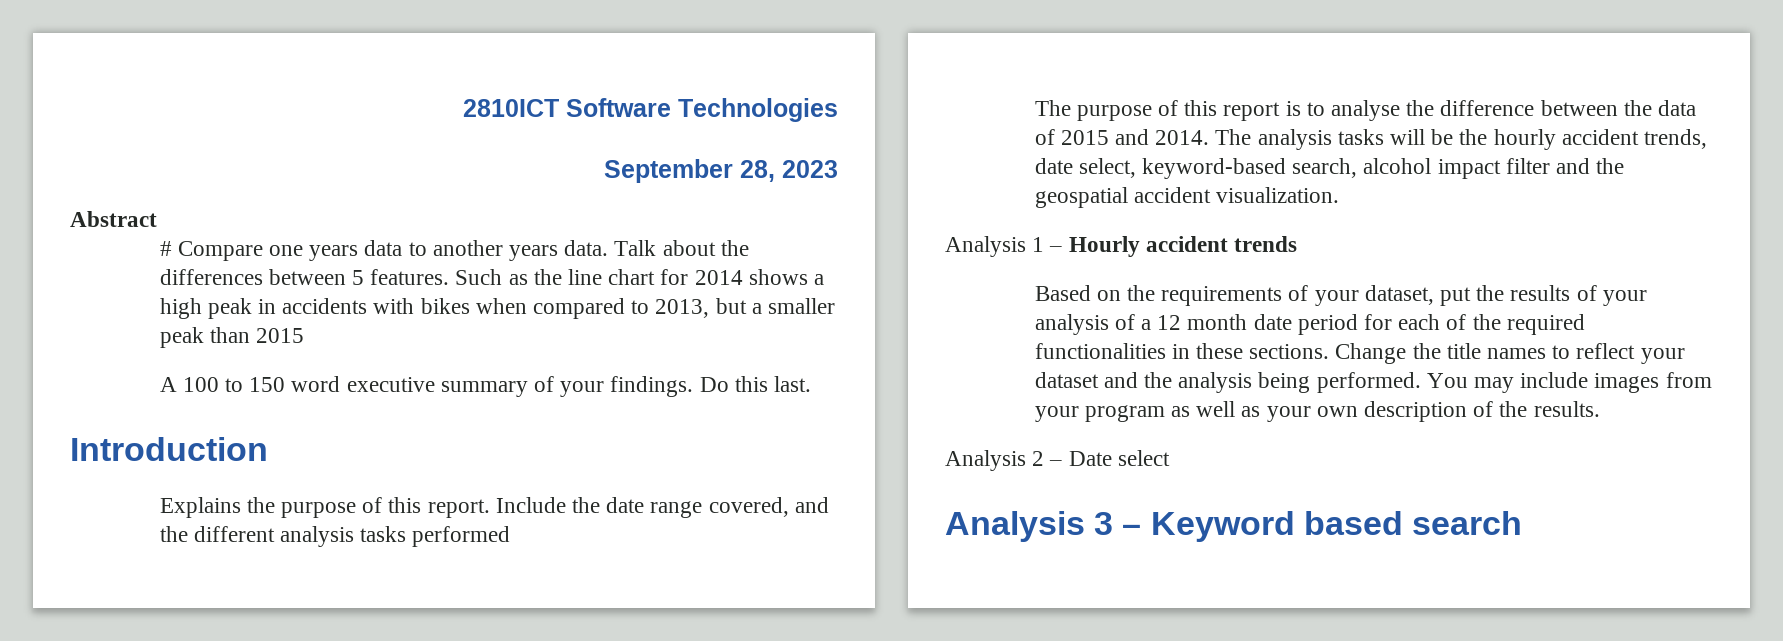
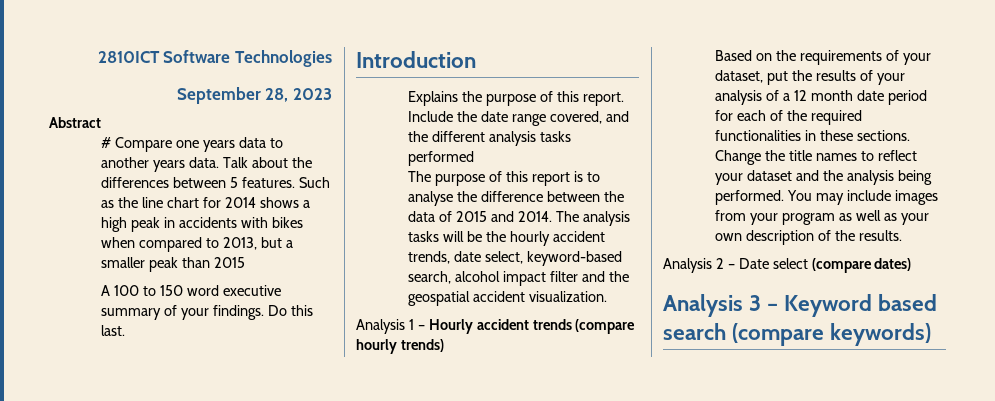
(1298, 244) none -> [575,319,636,334] [356,339,444,354] (compare hourly trends)
(1170, 458) none -> [811,258,912,273] (compare dates)
(1522, 523) none -> [732,323,932,346] (compare keywords)

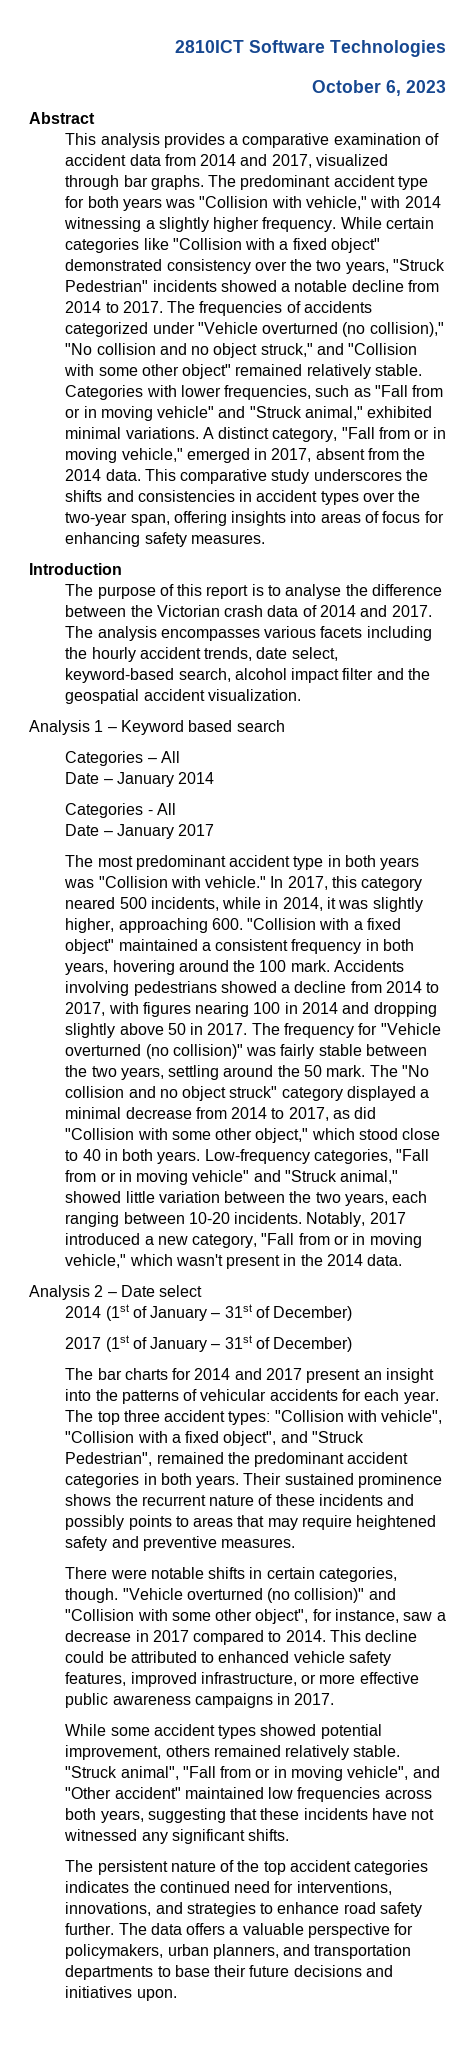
[176,87,289,104] September 28, -> [312,80,401,96] October 6,
[101,137,283,152] [101,157,312,172] [101,177,330,188] [101,197,310,208] [101,217,303,232] [101,237,293,252] [101,257,245,272] [101,285,281,296] [101,305,313,320] [101,325,126,336] [356,51,476,68] [408,91,624,106] [408,111,629,126] [408,131,571,146] [408,151,475,166] # Compare one years data to another years data. Talk about the differences between 5 features. Such as the line chart for 2014 shows a high peak in accidents with bikes when compared to 2013, but a smaller peak than 2015 // A 100 to 150 word executive summary of your findings. Do this last. // Introduction // Explains the purpose of this report. Include the date range covered, and the different analysis tasks performed -> [65,133,440,148] [65,154,389,168] [65,175,429,190] [65,196,441,211] [64,217,435,232] [65,238,381,253] [65,259,446,274] [65,280,440,292] [65,301,373,316] [65,322,444,337] [65,343,418,358] [64,364,423,379] [65,385,444,400] [65,406,433,421] [65,427,446,442] [65,448,426,463] [65,469,429,484] [65,490,421,505] [65,511,444,526] [65,532,265,547] [29,563,122,575] This analysis provides a comparative examination of accident data from 2014 and 2017, visualized through bar graphs. The predominant accident type for both years was "Collision with vehicle," with 2014 witnessing a slightly higher frequency. While certain categories like "Collision with a fixed object" demonstrated consistency over the two years, "Struck Pedestrian" incidents showed a notable decline from 2014 to 2017. The frequencies of accidents categorized under "Vehicle overturned (no collision)," "No collision and no object struck," and "Collision with some other object" remained relatively stable. Categories with lower frequencies, such as "Fall from or in moving vehicle" and "Struck animal," exhibited minimal variations. A distinct category, "Fall from or in moving vehicle," emerged in 2017, absent from the 2014 data. This comparative study underscores the shifts and consistencies in accident types over the two-year span, offering insights into areas of focus for enhancing safety measures. // Introduction
[408,211,630,226] [408,231,482,242] data of 2015 and 2014. The analysis tasks will be -> [156,605,432,617] [65,626,432,641] Victorian crash data of 2014 and 2017. The analysis encompasses various facets including
[428,319,636,334] [356,339,444,354] [715,50,931,65] [715,70,905,85] [715,90,927,105] [715,110,862,125] [715,130,910,141] [715,150,917,165] [715,170,932,185] [715,190,938,205] [715,210,929,225] [715,230,902,245] Hourly accident trends (compare hourly trends) // Based on the requirements of your dataset, put the results of your analysis of a 12 month date period for each of the required functionalities in these sections. Change the title names to reflect your dataset and the analysis being performed. You may include images from your program as well as your own description of the results. -> [120,720,285,735] [65,751,180,766] [65,772,215,787] [65,803,176,818] [65,824,215,839] [65,855,420,870] [64,876,423,891] [65,897,423,912] [65,918,402,933] [65,939,415,954] [65,960,405,975] [65,981,440,996] [65,1002,437,1017] [65,1023,441,1038] [65,1044,428,1059] [65,1065,430,1080] [65,1086,430,1101] [65,1107,377,1121] [65,1128,441,1143] [65,1149,430,1164] [65,1170,399,1185] [65,1191,428,1206] [65,1212,406,1227] [65,1233,422,1248] [65,1254,403,1269] Keyword based search // Categories – All // Date – January 2014 // Categories - All // Date – January 2017 // The most predominant accident type in both years was "Collision with vehicle." In 2017, this category neared 500 incidents, while in 2014, it was slightly higher, approaching 600. "Collision with a fixed object" maintained a consistent frequency in both years, hovering around the 100 mark. Accidents involving pedestrians showed a decline from 2014 to 2017, with figures nearing 100 in 2014 and dropping slightly above 50 in 2017. The frequency for "Vehicle overturned (no collision)" was fairly stable between the two years, settling around the 50 mark. The "No collision and no object struck" category displayed a minimal decrease from 2014 to 2017, as did "Collision with some other object," which stood close to 40 in both years. Low-frequency categories, "Fall from or in moving vehicle" and "Struck animal," showed little variation between the two years, each ranging between 10-20 incidents. Notably, 2017 introduced a new category, "Fall from or in moving vehicle," which wasn't present in the 2014 data.
[811,258,912,273] [663,294,938,317] [663,323,932,346] (compare dates) // Analysis 3 – Keyword based search (compare keywords) -> [65,1304,353,1321] [65,1335,353,1352] [65,1368,435,1383] [65,1389,439,1404] [65,1410,443,1425] [65,1431,365,1446] [65,1452,409,1467] [65,1473,443,1488] [65,1494,415,1506] [65,1515,437,1530] [65,1536,296,1551] [65,1567,398,1582] [65,1588,396,1603] [65,1609,446,1624] [65,1630,418,1645] [65,1651,392,1666] [65,1672,419,1687] [65,1693,335,1708] [65,1724,382,1739] [65,1745,401,1760] [65,1766,440,1781] [65,1787,432,1802] [65,1808,435,1823] [64,1829,290,1844] [65,1860,429,1875] [65,1881,392,1895] [65,1902,423,1917] [65,1923,414,1938] [65,1944,412,1959] [65,1965,394,1980] [65,1986,177,2001] // 2014 (1st of January – 31st of December) // 2017 (1st of January – 31st of December) // The bar charts for 2014 and 2017 present an insight into the patterns of vehicular accidents for each year. The top three accident types: "Collision with vehicle", "Collision with a fixed object", and "Struck Pedestrian", remained the predominant accident categories in both years. Their sustained prominence shows the recurrent nature of these incidents and possibly points to areas that may require heightened safety and preventive measures. // There were notable shifts in certain categories, though. "Vehicle overturned (no collision)" and "Collision with some other object", for instance, saw a decrease in 2017 compared to 2014. This decline could be attributed to enhanced vehicle safety features, improved infrastructure, or more effective public awareness campaigns in 2017. // While some accident types showed potential improvement, others remained relatively stable. "Struck animal", "Fall from or in moving vehicle", and "Other accident" maintained low frequencies across both years, suggesting that these incidents have not witnessed any significant shifts. // The persistent nature of the top accident categories indicates the continued need for interventions, innovations, and strategies to enhance road safety further. The data offers a valuable perspective for policymakers, urban planners, and transportation departments to base their future decisions and initiatives upon.

